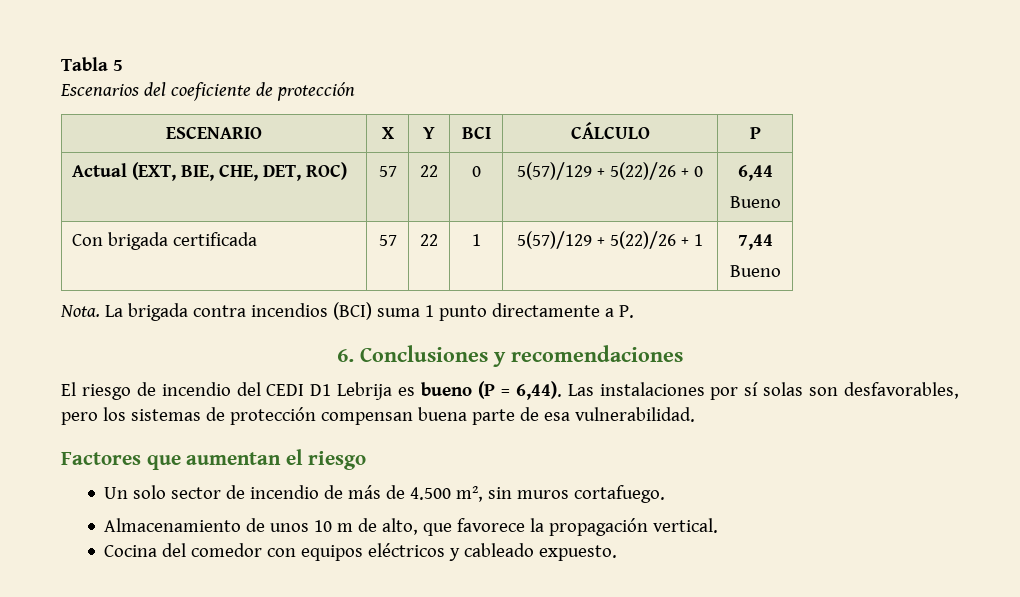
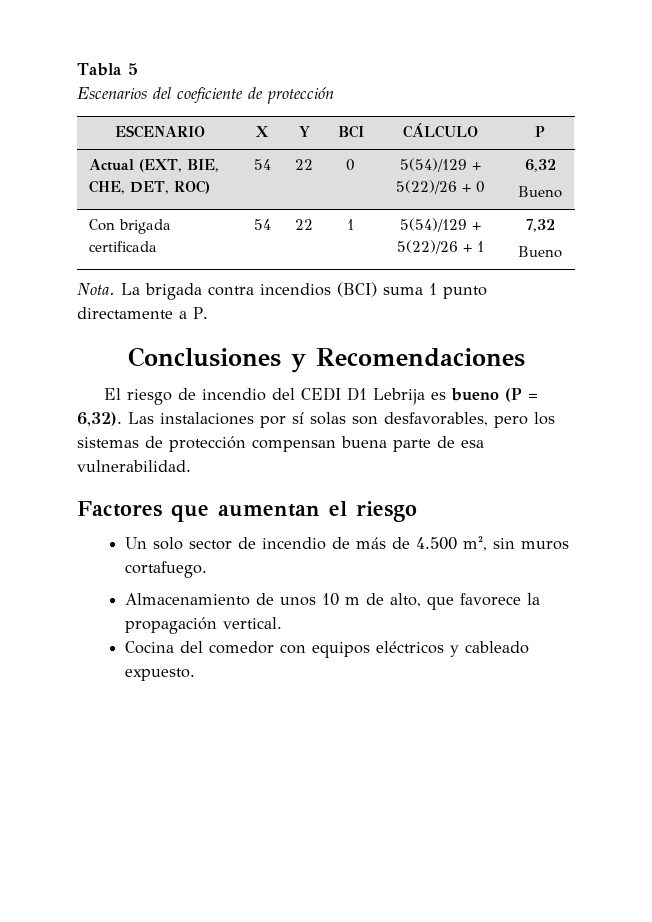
[378,166,397,177] 57 -> [253,159,271,170] 54
[517,162,593,180] 5(57)/129 -> [400,158,467,172] 5(54)/129
[737,165,773,181] 6,44 -> [524,159,556,172] 6,32
[378,235,397,246] 57 -> [253,219,271,230] 54
[517,231,593,249] 5(57)/129 -> [400,218,467,232] 5(54)/129
[737,234,773,250] 7,44 -> [525,219,555,232] 7,32
[337,349,354,362] 6. -> (208, 313) none
[511,345,683,362] recomendaciones -> [315,348,525,367] Recomendaciones
[515,381,562,400] 6,44). -> [77,412,122,426] 6,32).

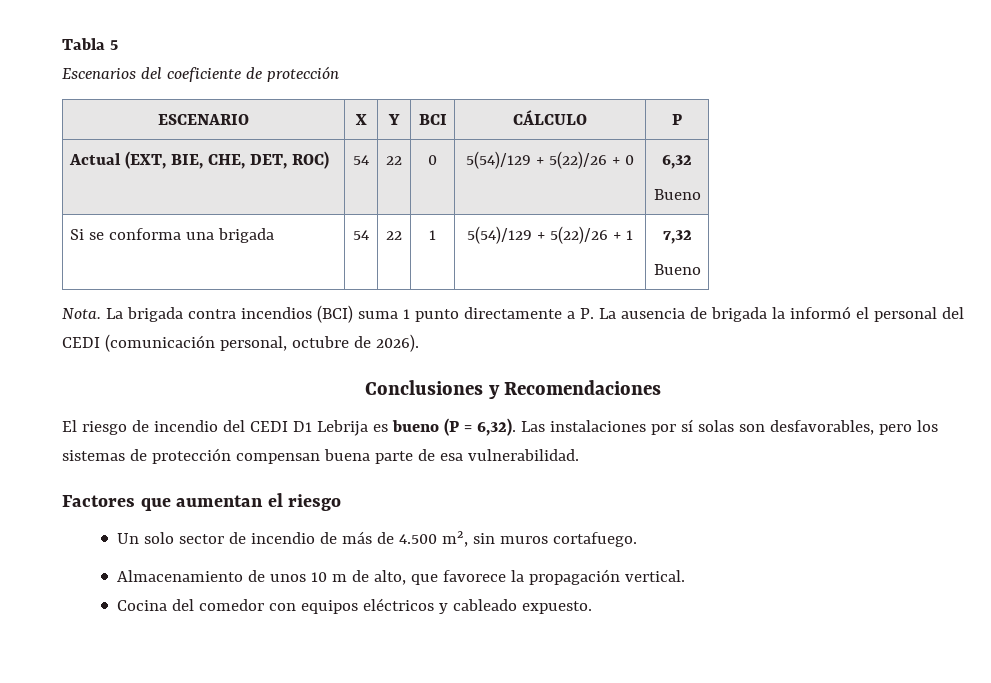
[88,219,171,234] [88,241,157,252] Con brigada certificada -> [69,228,274,243] Si se conforma una brigada
(208, 313) none -> [598,306,964,322] [62,334,419,352] La ausencia de brigada la informó el personal del CEDI (comunicación personal, octubre de 2026).

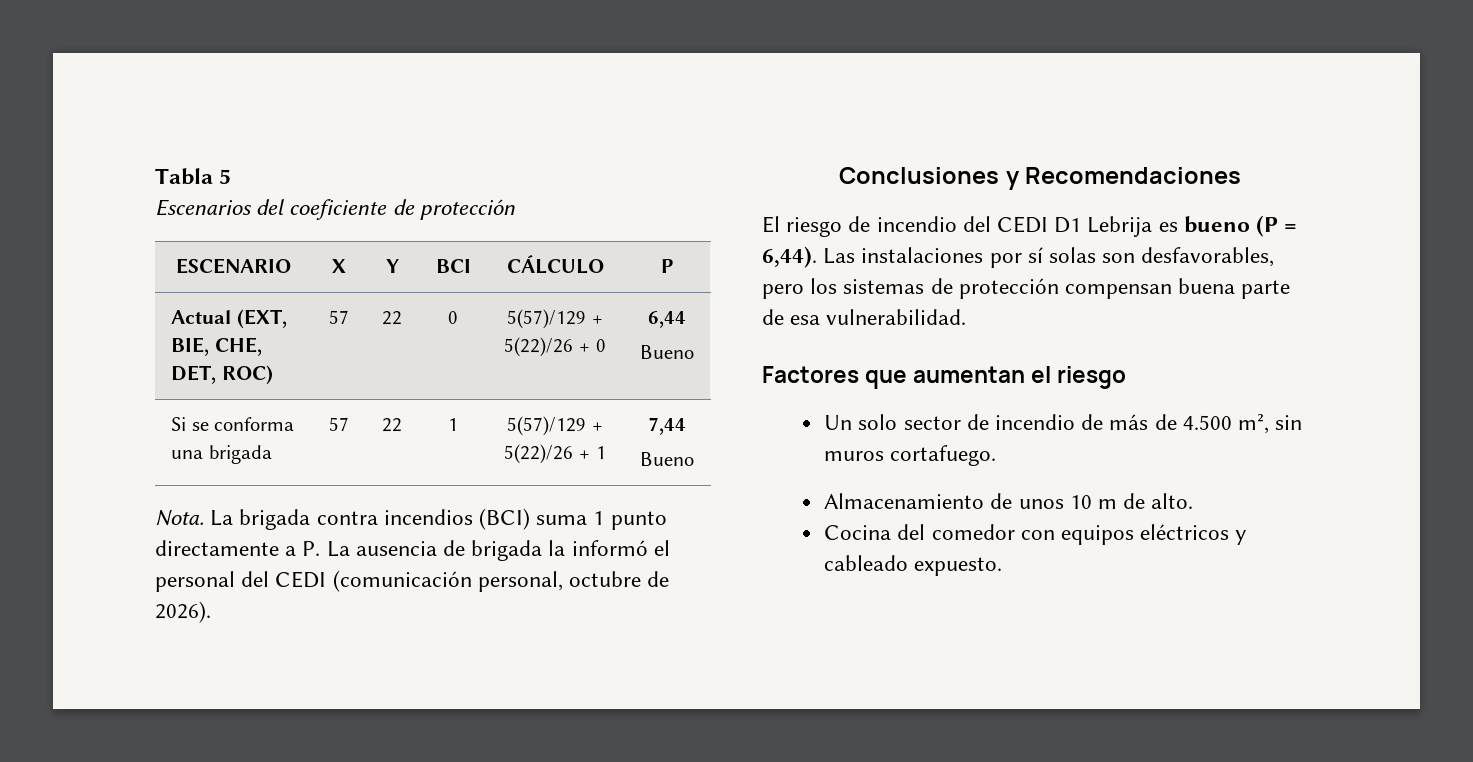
[353,155,369,165] 54 -> [328,310,349,324] 57
[466,151,532,169] 5(54)/129 -> [507,309,587,329] 5(57)/129
[662,155,692,169] 6,32 -> [647,311,686,328] 6,44
[353,230,369,240] 54 -> [328,417,349,431] 57
[467,226,533,244] 5(54)/129 -> [507,416,587,436] 5(57)/129
[662,230,692,244] 7,32 -> [647,417,686,435] 7,44
[476,418,516,436] 6,32). -> [762,246,817,268] 6,44).
[374,569,686,585] alto, que favorece la propagación vertical. -> [1151,493,1194,509] alto.

